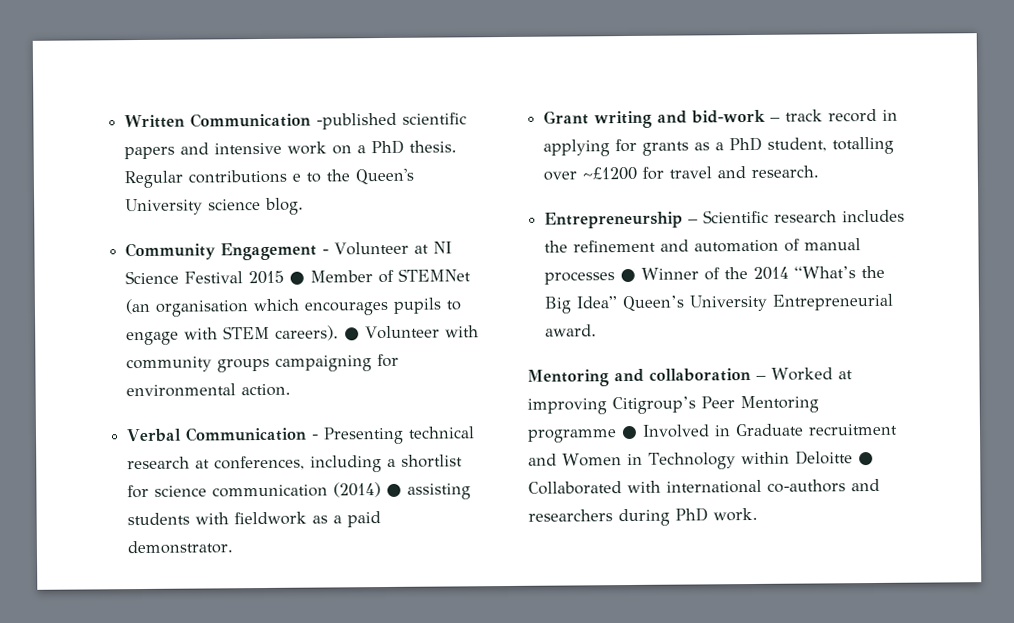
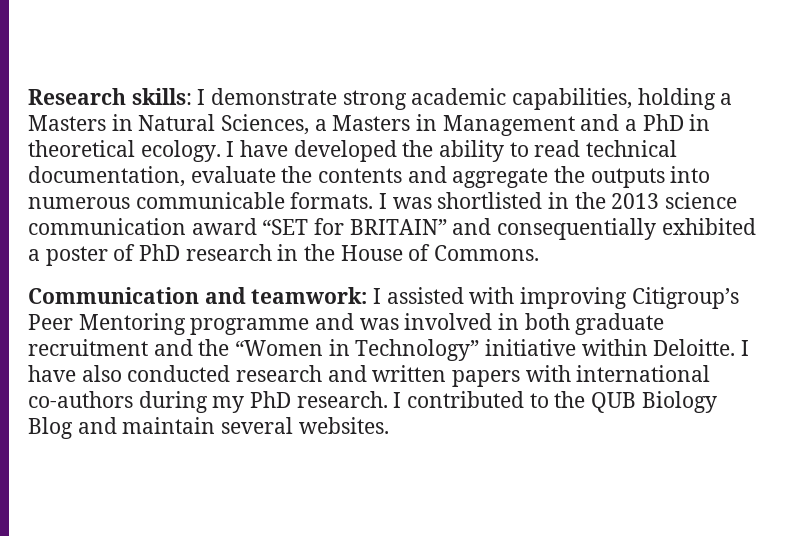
[124,112,468,130] [124,139,458,160] [124,168,415,189] [125,197,305,216] [125,241,453,261] [125,268,472,285] [125,297,462,317] [126,325,480,346] [126,353,400,373] [126,383,292,398] [126,426,476,445] [127,454,464,473] [127,482,472,500] [127,511,382,528] [127,540,234,555] [543,108,899,129] [543,136,895,157] [543,165,820,181] [544,209,906,229] [544,238,862,253] [544,265,886,285] [544,293,894,314] [545,324,598,337] [527,367,853,387] Written Communication -published scientific papers and intensive work on a PhD thesis. Regular contributions e to the Queen's University science blog. // Community Engagement - Volunteer at NI Science Festival 2015 ● Member of STEMNet (an organisation which encourages pupils to engage with STEM careers). ● Volunteer with community groups campaigning for environmental action. // Verbal Communication - Presenting technical research at conferences, including a shortlist for science communication (2014) ● assisting students with fieldwork as a paid demonstrator. // Grant writing and bid-work – track record in applying for grants as a PhD student, totalling over ~£1200 for travel and research. // Entrepreneurship – Scientific research includes the refinement and automation of manual processes ● Winner of the 2014 “What’s the Big Idea” Queen’s University Entrepreneurial award. // Mentoring and collaboration – Worked at -> [28,88,733,110] [28,114,711,136] [28,140,678,162] [28,166,711,188] [28,192,738,209] [28,218,756,240] [28,244,540,266] [28,287,515,304] Research skills: I demonstrate strong academic capabilities, holding a Masters in Natural Sciences, a Masters in Management and a PhD in theoretical ecology. I have developed the ability to read technical documentation, evaluate the contents and aggregate the outputs into numerous communicable formats. I was shortlisted in the 2013 science communication award “SET for BRITAIN” and consequentially exhibited a poster of PhD research in the House of Commons. // Communication and teamwork: I assisted with
[621,423,898,440] [528,450,874,470] [528,478,880,495] [528,507,758,527] ● Involved in Graduate recruitment and Women in Technology within Deloitte ● Collaborated with international co-authors and researchers during PhD work. -> [315,313,665,335] [28,339,750,361] [28,365,711,387] [28,391,717,413] [28,417,389,439] and was involved in both graduate recruitment and the “Women in Technology” initiative within Deloitte. I have also conducted research and written papers with international co-authors during my PhD research. I contributed to the QUB Biology Blog and maintain several websites.

